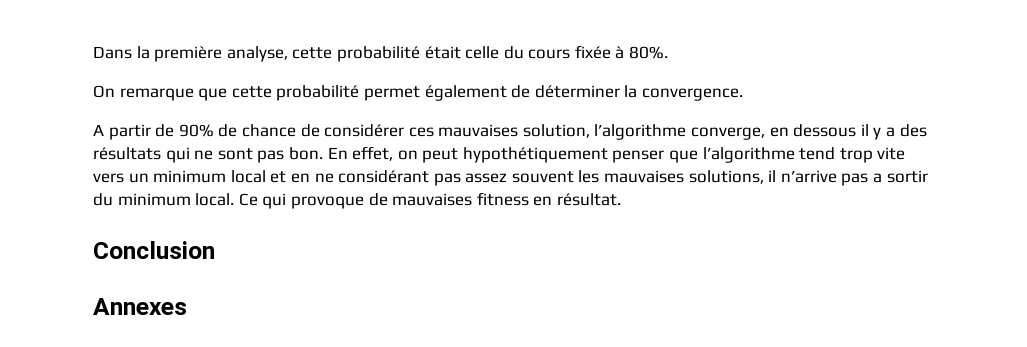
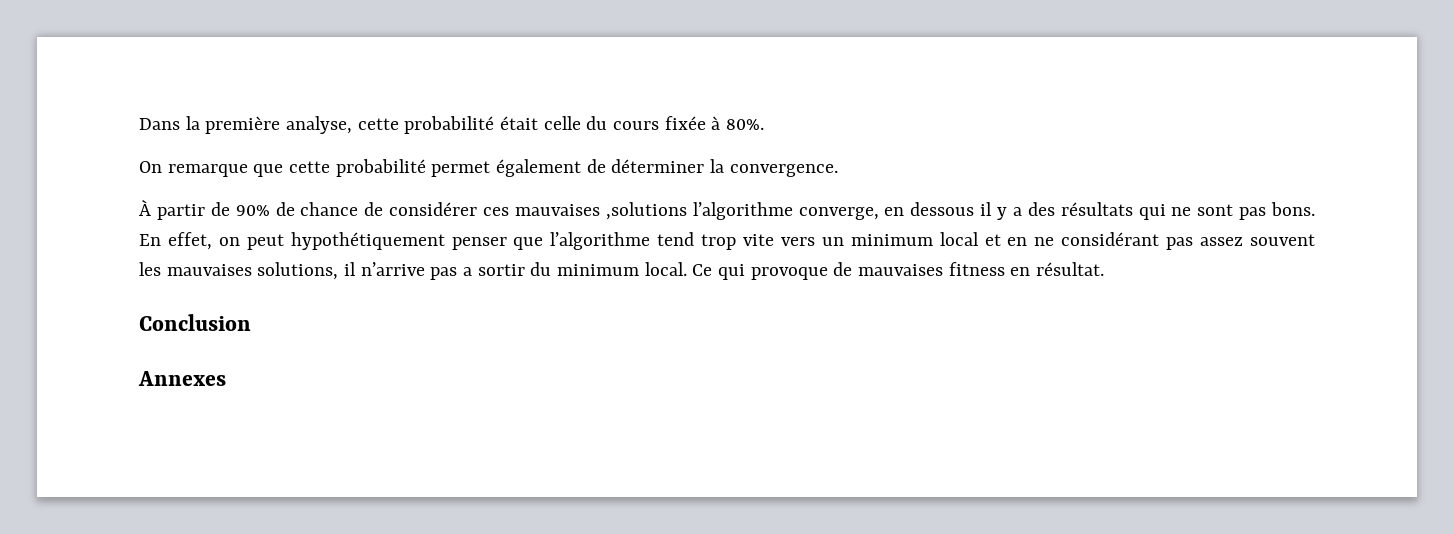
[93,124,104,136] A -> [139,200,151,216] À
[522,124,590,138] solution, -> [605,202,687,220] ,solutions
[288,147,323,160] bon. -> [1271,202,1315,216] bons.

